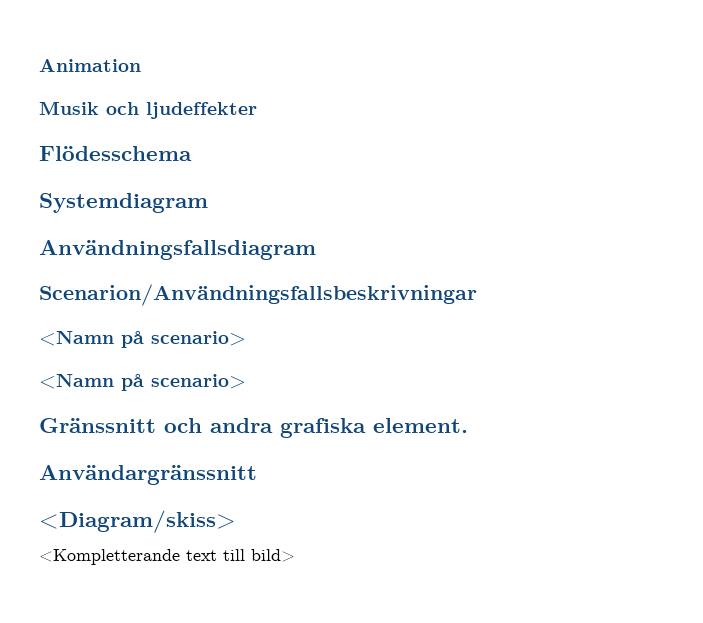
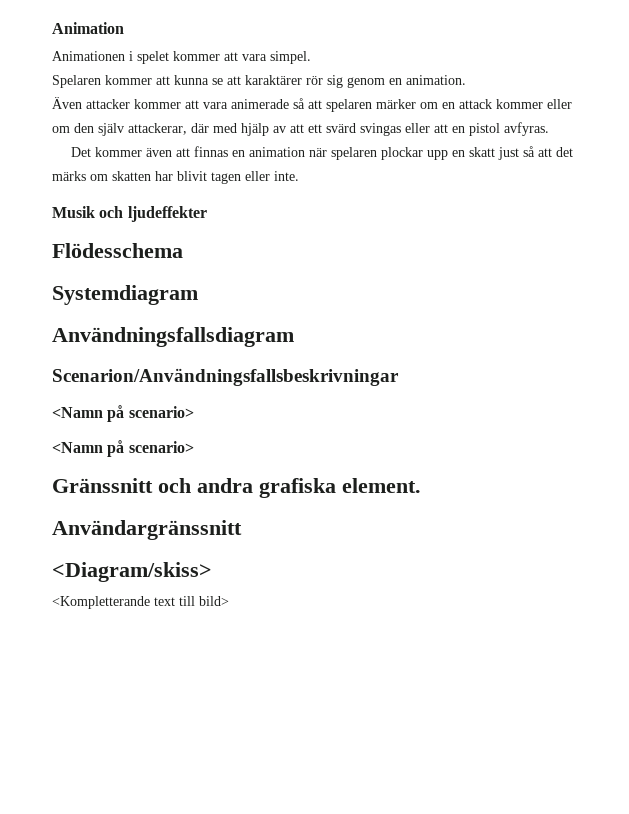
(141, 65) none -> [52,51,311,64] [52,75,466,88] [52,97,572,112] [52,122,549,136] [70,146,573,160] [52,171,299,184] // Animationen i spelet kommer att vara simpel. // Spelaren kommer att kunna se att karaktärer rör sig genom en animation. // Även attacker kommer att vara animerade så att spelaren märker om en attack kommer eller om den själv attackerar, där med hjälp av att ett svärd svingas eller att en pistol avfyras. // Det kommer även att finnas en animation när spelaren plockar upp en skatt just så att det märks om skatten har blivit tagen eller inte.

